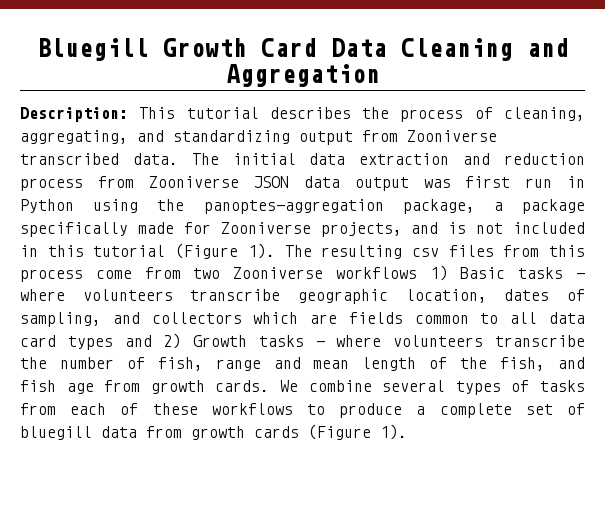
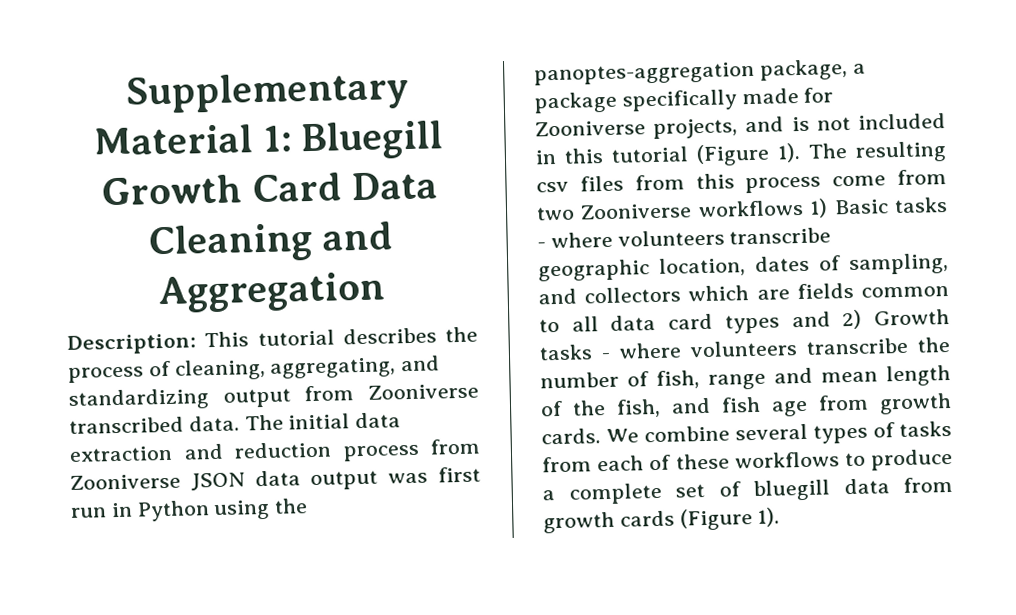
(36, 49) none -> [126,70,409,114] [93,124,292,156] Supplementary Material 1:

